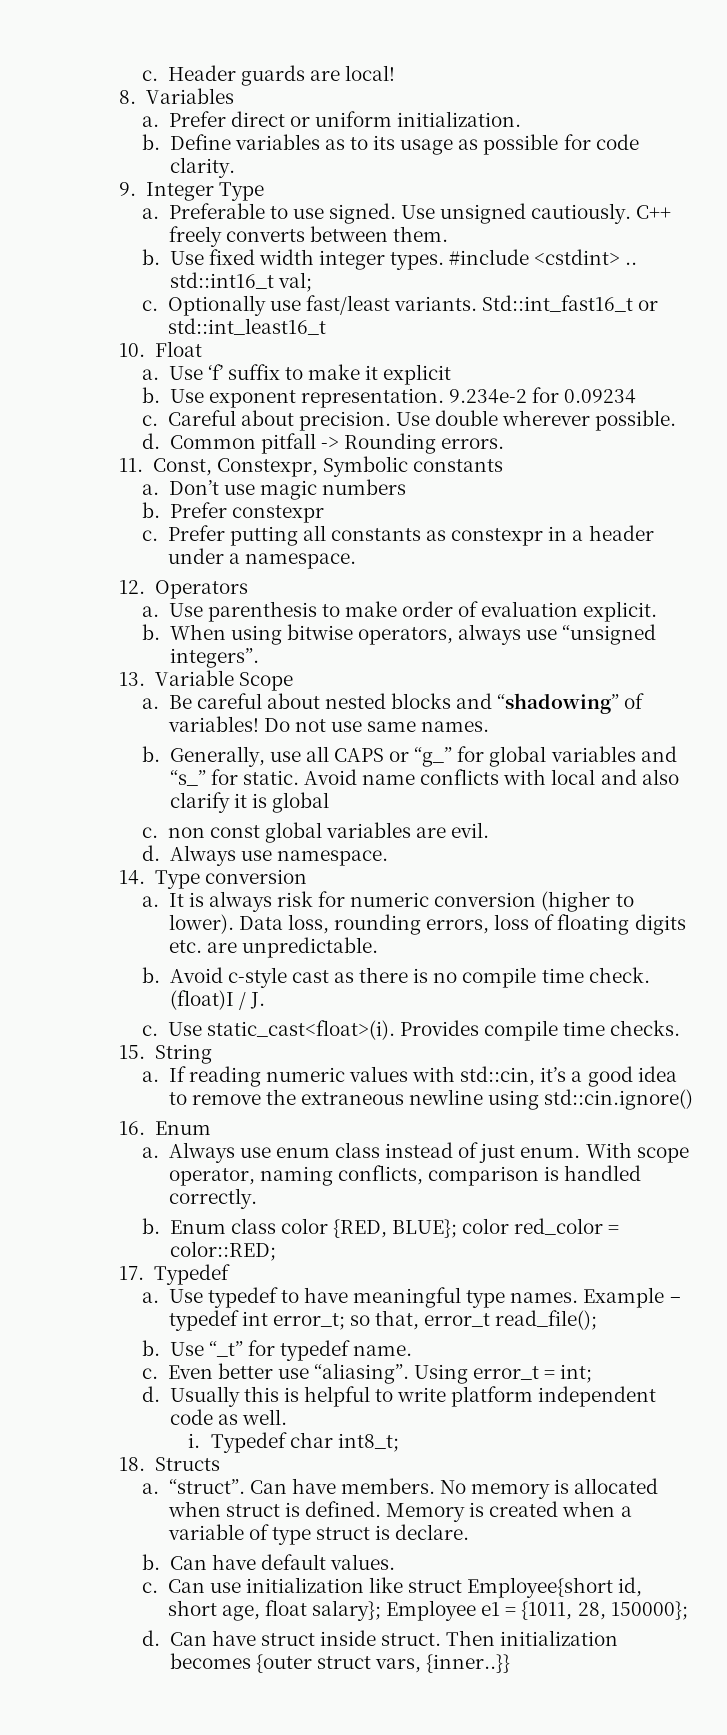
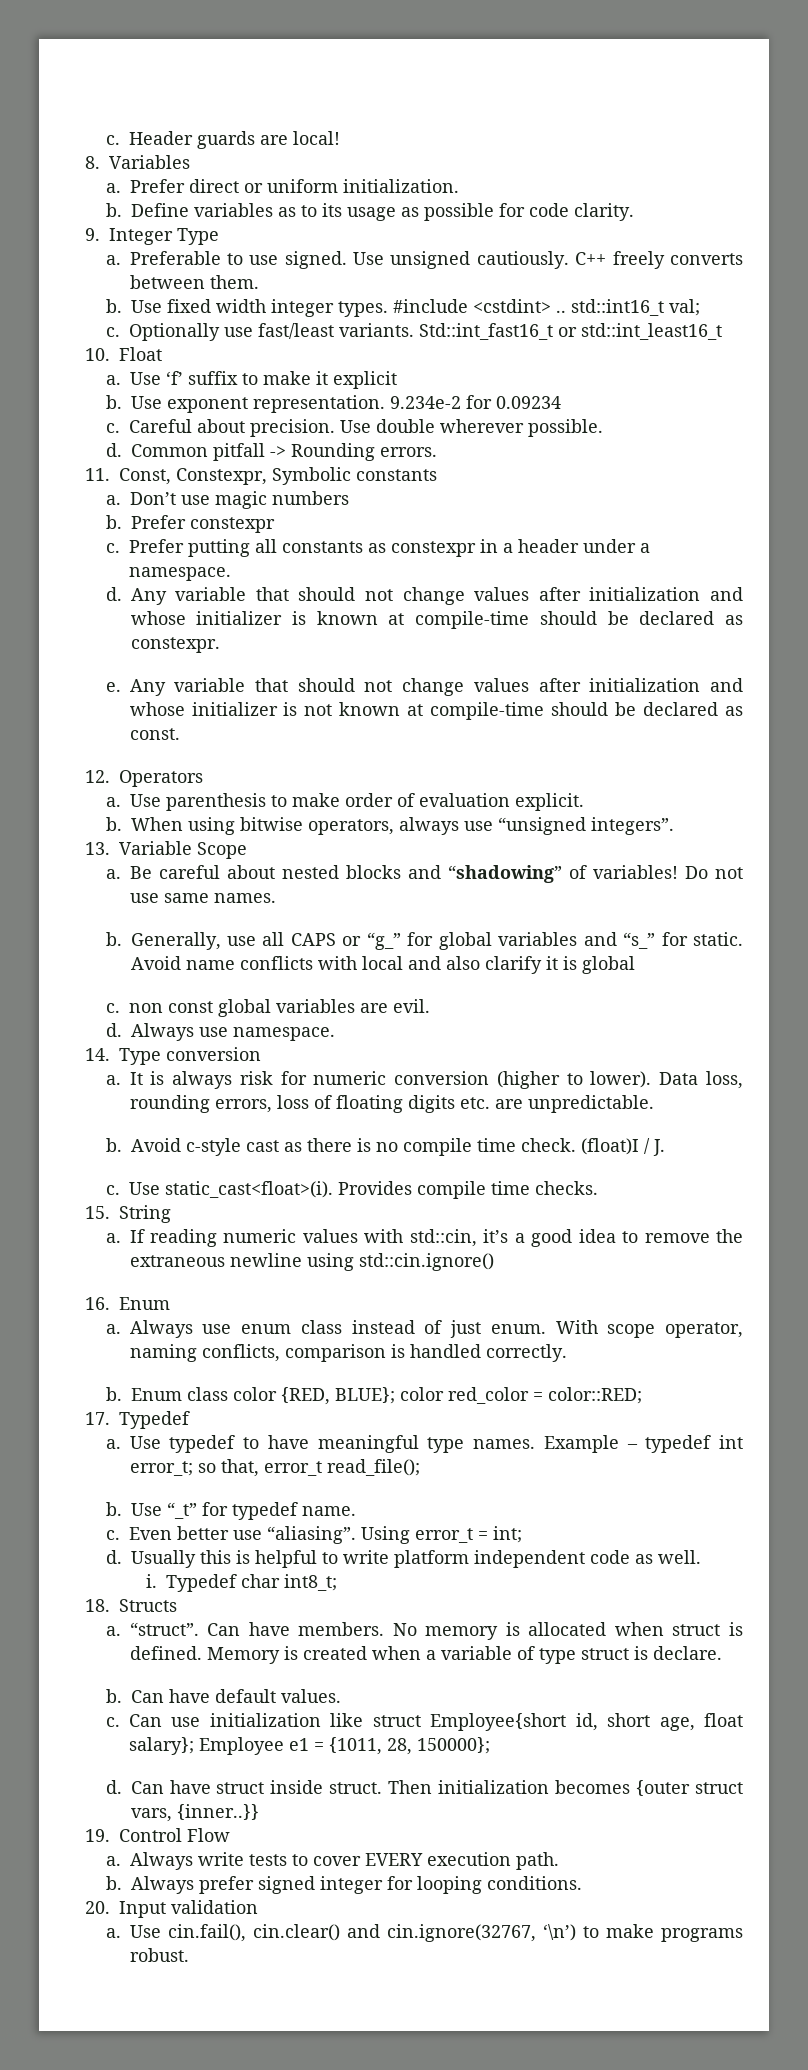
(356, 561) none -> [105,587,743,605] [130,611,743,629] [130,637,220,653] [105,678,743,696] [129,702,744,720] [129,728,180,740] // d. Any variable that should not change values after initialization and whose initializer is known at compile-time should be declared as constexpr. // e. Any variable that should not change values after initialization and whose initializer is not known at compile-time should be declared as const.
(511, 1663) none -> [85,1828,231,1842] [105,1852,559,1870] [105,1876,582,1894] [85,1900,259,1918] [105,1924,743,1942] [129,1948,189,1962] // 19. Control Flow // a. Always write tests to cover EVERY execution path. // b. Always prefer signed integer for looping conditions. // 20. Input validation // a. Use cin.fail(), cin.clear() and cin.ignore(32767, ‘\n’) to make programs robust.

